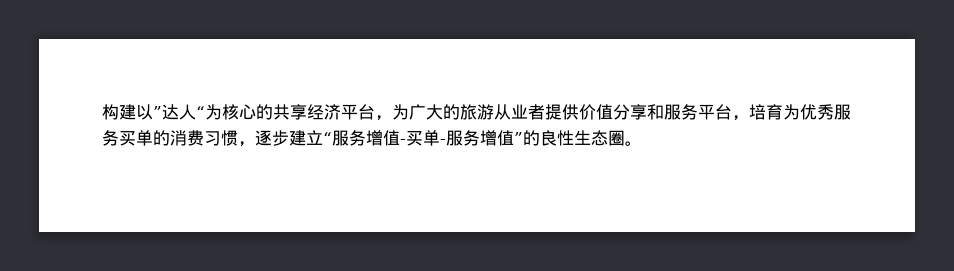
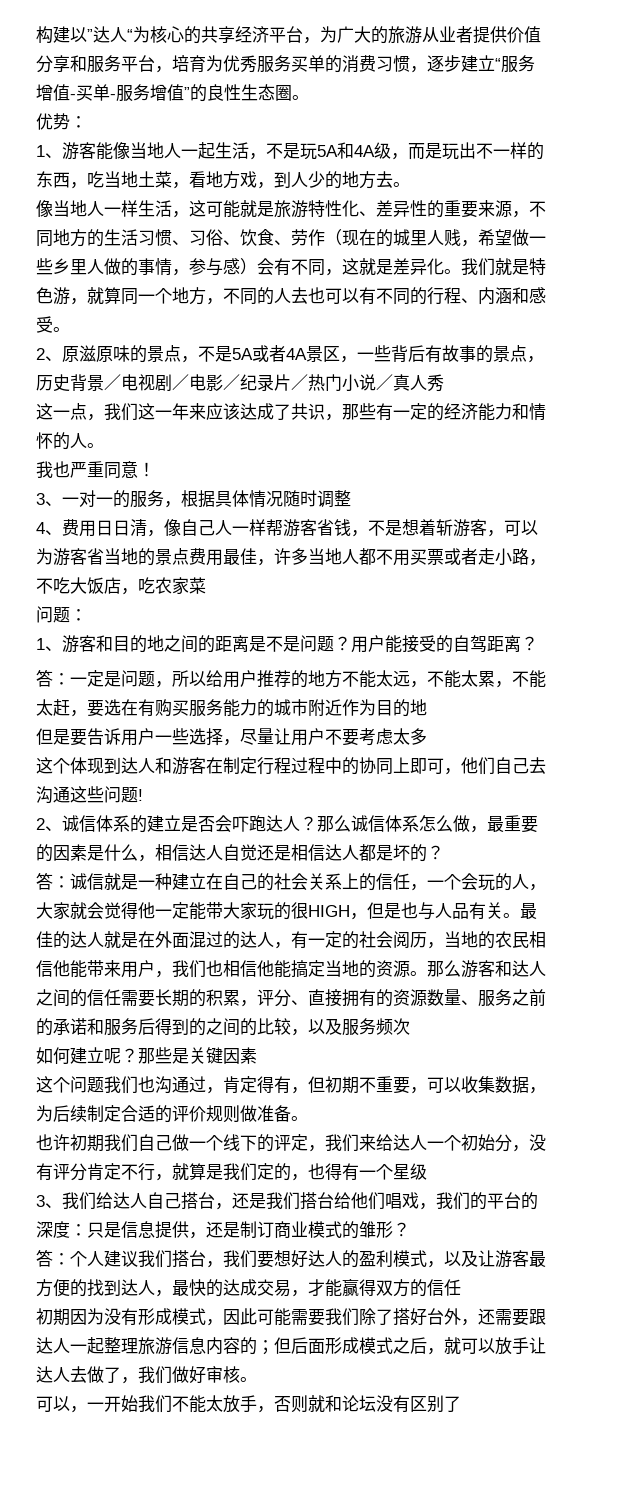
(642, 143) none -> [36,113,87,130] [36,142,544,160] [36,171,410,189] [36,200,546,218] [36,229,546,247] [36,258,546,276] [36,287,546,305] [36,316,70,333] [36,345,544,363] [36,374,444,392] [36,403,546,421] [36,432,104,450] [36,461,155,479] [36,490,351,508] [36,519,538,537] [36,548,546,566] [36,577,206,595] [36,606,87,623] [36,635,538,653] [36,669,546,688] [36,699,427,717] [36,728,427,746] [36,757,546,775] [36,786,143,804] [36,815,538,833] [36,844,444,862] [36,872,546,891] [36,902,537,920] [36,931,546,949] [36,960,546,978] [36,989,546,1007] [36,1018,410,1036] [36,1047,257,1064] [36,1076,546,1094] [36,1105,308,1123] [36,1134,546,1152] [36,1163,427,1181] [36,1192,538,1210] [36,1221,410,1239] [36,1249,546,1268] [36,1279,461,1297] [36,1308,546,1326] [36,1337,546,1355] [36,1366,257,1384] [36,1395,461,1413] // 优势： // 1、游客能像当地人一起生活，不是玩5A和4A级，而是玩出不一样的东西，吃当地土菜，看地方戏，到人少的地方去。 // 像当地人一样生活，这可能就是旅游特性化、差异性的重要来源，不同地方的生活习惯、习俗、饮食、劳作（现在的城里人贱，希望做一些乡里人做的事情，参与感）会有不同，这就是差异化。我们就是特色游，就算同一个地方，不同的人去也可以有不同的行程、内涵和感受。 // 2、原滋原味的景点，不是5A或者4A景区，一些背后有故事的景点，历史背景／电视剧／电影／纪录片／热门小说／真人秀 // 这一点，我们这一年来应该达成了共识，那些有一定的经济能力和情怀的人。 // 我也严重同意！ // 3、一对一的服务，根据具体情况随时调整 // 4、费用日日清，像自己人一样帮游客省钱，不是想着斩游客，可以为游客省当地的景点费用最佳，许多当地人都不用买票或者走小路，不吃大饭店，吃农家菜 // 问题： // 1、游客和目的地之间的距离是不是问题？用户能接受的自驾距离？ // 答：一定是问题，所以给用户推荐的地方不能太远，不能太累，不能太赶，要选在有购买服务能力的城市附近作为目的地 // 但是要告诉用户一些选择，尽量让用户不要考虑太多 // 这个体现到达人和游客在制定行程过程中的协同上即可，他们自己去沟通这些问题! // 2、诚信体系的建立是否会吓跑达人？那么诚信体系怎么做，最重要的因素是什么，相信达人自觉还是相信达人都是坏的？ // 答：诚信就是一种建立在自己的社会关系上的信任，一个会玩的人，大家就会觉得他一定能带大家玩的很HIGH，但是也与人品有关。最佳的达人就是在外面混过的达人，有一定的社会阅历，当地的农民相信他能带来用户，我们也相信他能搞定当地的资源。那么游客和达人之间的信任需要长期的积累，评分、直接拥有的资源数量、服务之前的承诺和服务后得到的之间的比较，以及服务频次 // 如何建立呢？那些是关键因素 // 这个问题我们也沟通过，肯定得有，但初期不重要，可以收集数据，为后续制定合适的评价规则做准备。 // 也许初期我们自己做一个线下的评定，我们来给达人一个初始分，没有评分肯定不行，就算是我们定的，也得有一个星级 // 3、我们给达人自己搭台，还是我们搭台给他们唱戏，我们的平台的深度：只是信息提供，还是制订商业模式的雏形？ // 答：个人建议我们搭台，我们要想好达人的盈利模式，以及让游客最方便的找到达人，最快的达成交易，才能赢得双方的信任 // 初期因为没有形成模式，因此可能需要我们除了搭好台外，还需要跟达人一起整理旅游信息内容的；但后面形成模式之后，就可以放手让达人去做了，我们做好审核。 // 可以，一开始我们不能太放手，否则就和论坛没有区别了

